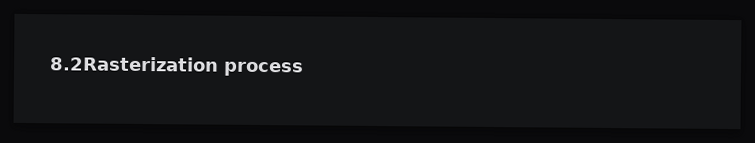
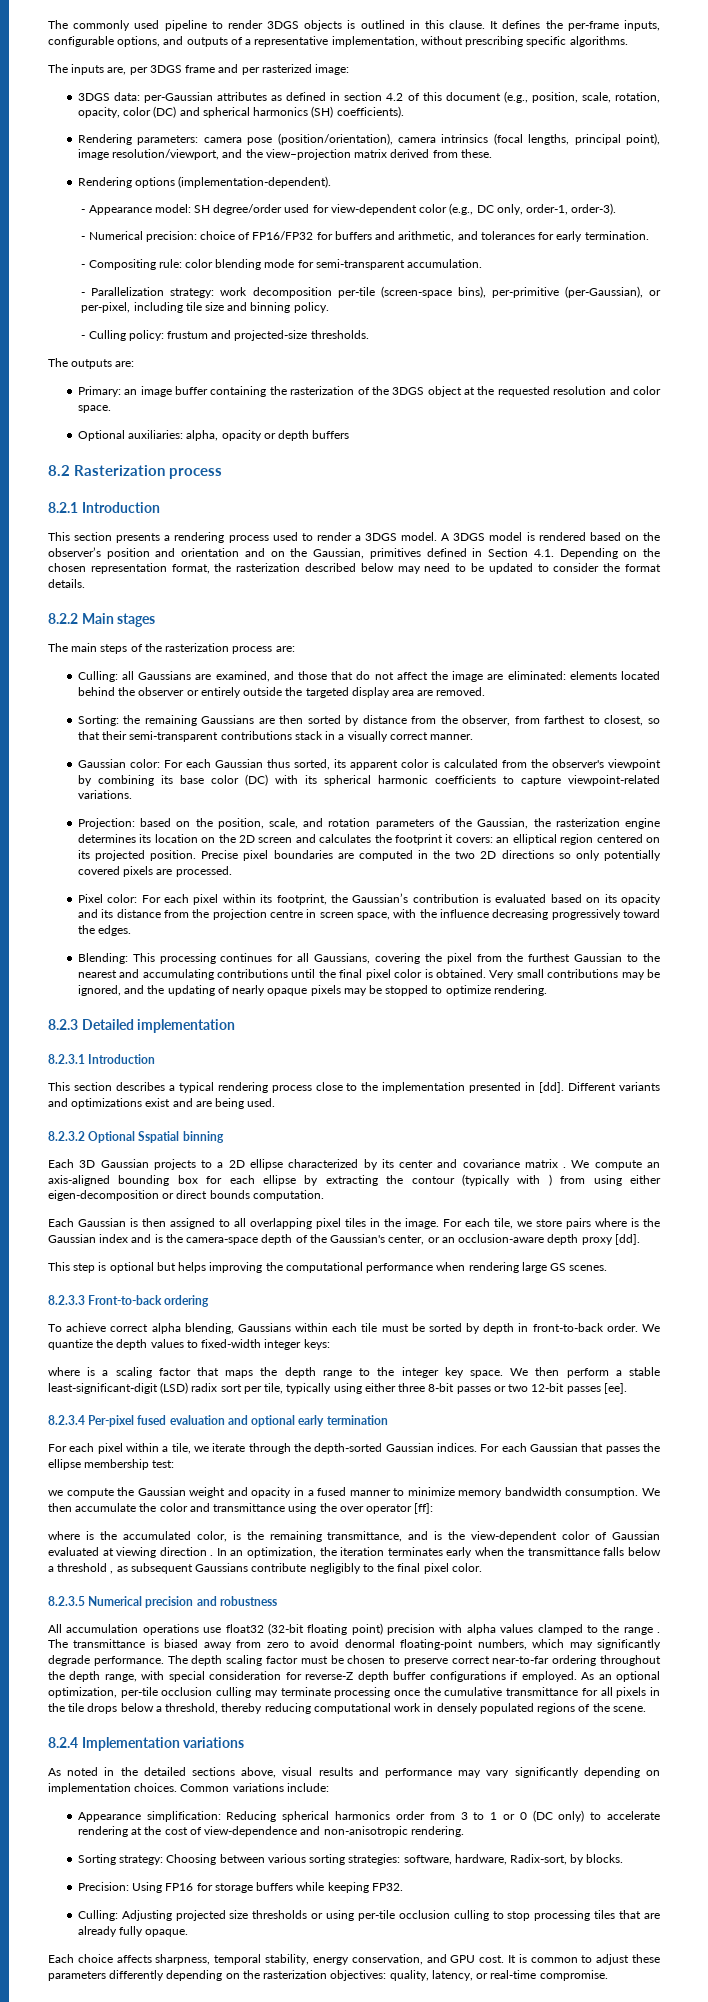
[49,56,304,77] 8.2Rasterization process -> [48,20,660,31] [48,36,628,47] [48,64,350,75] [77,91,660,103] [77,106,404,118] [77,133,661,145] [77,149,492,160] [77,176,332,188] [81,203,617,215] [81,231,649,242] [81,259,483,270] [81,286,662,298] [81,302,329,313] [81,330,369,341] [48,358,135,369] [77,386,661,397] [77,405,111,413] [77,430,350,441] [48,465,223,479] [48,502,160,513] [48,532,660,543] [48,547,661,559] [48,563,661,574] [48,579,85,588] [48,613,156,627] [48,643,295,654] [77,671,660,682] [77,687,486,698] [77,715,660,726] [77,731,473,742] [77,759,661,770] [77,774,660,786] [77,790,132,799] [77,818,660,829] [77,834,660,845] [77,850,661,861] [77,866,232,877] [77,893,661,905] [77,909,660,920] [77,925,132,936] [77,953,660,964] [77,969,661,980] [77,985,547,996] [48,1019,236,1033] [48,1054,156,1064] [48,1082,660,1093] [48,1098,276,1109] [48,1131,224,1143] [48,1159,661,1170] [48,1174,661,1186] [48,1190,324,1201] [48,1218,660,1229] [48,1234,640,1245] [48,1262,608,1273] [48,1295,210,1307] [48,1323,660,1334] [48,1339,330,1350] [48,1367,660,1378] [48,1382,627,1394] [48,1415,388,1427] [48,1443,660,1454] [48,1459,175,1470] [48,1487,660,1498] [48,1503,434,1514] [48,1531,660,1542] [48,1547,661,1558] [48,1563,482,1574] [48,1596,277,1608] [48,1623,660,1635] [48,1639,661,1650] [48,1655,661,1666] [48,1671,660,1682] [48,1687,660,1698] [48,1703,646,1714] [48,1737,245,1751] [48,1767,660,1778] [48,1783,329,1794] [77,1810,660,1822] [77,1826,464,1837] [77,1854,624,1865] [77,1882,403,1893] [77,1910,660,1921] [77,1926,189,1937] [48,1954,660,1965] [48,1970,608,1981] The commonly used pipeline to render 3DGS objects is outlined in this clause. It defines the per-frame inputs, configurable options, and outputs of a representative implementation, without prescribing specific algorithms. // The inputs are, per 3DGS frame and per rasterized image: // 3DGS data: per-Gaussian attributes as defined in section 4.2 of this document (e.g., position, scale, rotation, opacity, color (DC) and spherical harmonics (SH) coefficients). // Rendering parameters: camera pose (position/orientation), camera intrinsics (focal lengths, principal point), image resolution/viewport, and the view–projection matrix derived from these. // Rendering options (implementation-dependent). // - Appearance model: SH degree/order used for view-dependent color (e.g., DC only, order-1, order-3). // - Numerical precision: choice of FP16/FP32 for buffers and arithmetic, and tolerances for early termination. // - Compositing rule: color blending mode for semi-transparent accumulation. // - Parallelization strategy: work decomposition per-tile (screen-space bins), per-primitive (per-Gaussian), or per-pixel, including tile size and binning policy. // - Culling policy: frustum and projected-size thresholds. // The outputs are: // Primary: an image buffer containing the rasterization of the 3DGS object at the requested resolution and color space. // Optional auxiliaries: alpha, opacity or depth buffers // 8.2 Rasterization process // 8.2.1 Introduction // This section presents a rendering process used to render a 3DGS model. A 3DGS model is rendered based on the observer’s position and orientation and on the Gaussian, primitives defined in Section 4.1. Depending on the chosen representation format, the rasterization described below may need to be updated to consider the format details. // 8.2.2 Main stages // The main steps of the rasterization process are: // Culling: all Gaussians are examined, and those that do not affect the image are eliminated: elements located behind the observer or entirely outside the targeted display area are removed. // Sorting: the remaining Gaussians are then sorted by distance from the observer, from farthest to closest, so that their semi-transparent contributions stack in a visually correct manner. // Gaussian color: For each Gaussian thus sorted, its apparent color is calculated from the observer's viewpoint by combining its base color (DC) with its spherical harmonic coefficients to capture viewpoint-related variations. // Projection: based on the position, scale, and rotation parameters of the Gaussian, the rasterization engine determines its location on the 2D screen and calculates the footprint it covers: an elliptical region centered on its projected position. Precise pixel boundaries are computed in the two 2D directions so only potentially covered pixels are processed. // Pixel color: For each pixel within its footprint, the Gaussian’s contribution is evaluated based on its opacity and its distance from the projection centre in screen space, with the influence decreasing progressively toward the edges. // Blending: This processing continues for all Gaussians, covering the pixel from the furthest Gaussian to the nearest and accumulating contributions until the final pixel color is obtained. Very small contributions may be ignored, and the updating of nearly opaque pixels may be stopped to optimize rendering. // 8.2.3 Detailed implementation // 8.2.3.1 Introduction // This section describes a typical rendering process close to the implementation presented in [dd]. Different variants and optimizations exist and are being used. // 8.2.3.2 Optional Sspatial binning // Each 3D Gaussian projects to a 2D ellipse characterized by its center and covariance matrix . We compute an axis-aligned bounding box for each ellipse by extracting the contour (typically with ) from using either eigen-decomposition or direct bounds computation. // Each Gaussian is then assigned to all overlapping pixel tiles in the image. For each tile, we store pairs where is the Gaussian index and is the camera-space depth of the Gaussian's center, or an occlusion-aware depth proxy [dd]. // This step is optional but helps improving the computational performance when rendering large GS scenes. // 8.2.3.3 Front-to-back ordering // To achieve correct alpha blending, Gaussians within each tile must be sorted by depth in front-to-back order. We quantize the depth values to fixed-width integer keys: // where is a scaling factor that maps the depth range to the integer key space. We then perform a stable least-significant-digit (LSD) radix sort per tile, typically using either three 8-bit passes or two 12-bit passes [ee]. // 8.2.3.4 Per-pixel fused evaluation and optional early termination // For each pixel within a tile, we iterate through the depth-sorted Gaussian indices. For each Gaussian that passes the ellipse membership test: // we compute the Gaussian weight and opacity in a fused manner to minimize memory bandwidth consumption. We then accumulate the color and transmittance using the over operator [ff]: // where is the accumulated color, is the remaining transmittance, and is the view-dependent color of Gaussian evaluated at viewing direction . In an optimization, the iteration terminates early when the transmittance falls below a threshold , as subsequent Gaussians contribute negligibly to the final pixel color. // 8.2.3.5 Numerical precision and robustness // All accumulation operations use float32 (32-bit floating point) precision with alpha values clamped to the range . The transmittance is biased away from zero to avoid denormal floating-point numbers, which may significantly degrade performance. The depth scaling factor must be chosen to preserve correct near-to-far ordering throughout the depth range, with special consideration for reverse-Z depth buffer configurations if employed. As an optional optimization, per-tile occlusion culling may terminate processing once the cumulative transmittance for all pixels in the tile drops below a threshold, thereby reducing computational work in densely populated regions of the scene. // 8.2.4 Implementation variations // As noted in the detailed sections above, visual results and performance may vary significantly depending on implementation choices. Common variations include: // Appearance simplification: Reducing spherical harmonics order from 3 to 1 or 0 (DC only) to accelerate rendering at the cost of view-dependence and non-anisotropic rendering. // Sorting strategy: Choosing between various sorting strategies: software, hardware, Radix-sort, by blocks. // Precision: Using FP16 for storage buffers while keeping FP32. // Culling: Adjusting projected size thresholds or using per-tile occlusion culling to stop processing tiles that are already fully opaque. // Each choice affects sharpness, temporal stability, energy conservation, and GPU cost. It is common to adjust these parameters differently depending on the rasterization objectives: quality, latency, or real-time compromise.

